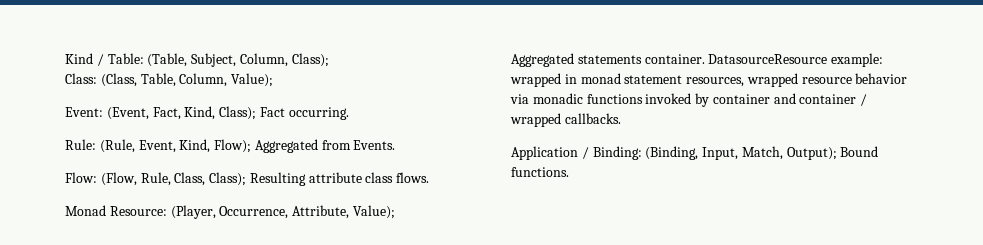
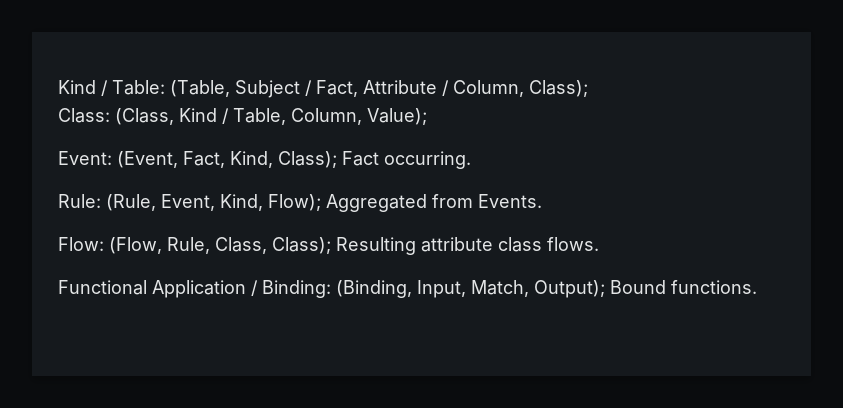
[191,53,237,67] Subject, -> [235,80,449,98] Subject / Fact, Attribute /
(137, 80) none -> [179,108,229,124] Kind /
[65,205,395,219] [511,53,884,67] [510,73,908,87] [510,93,868,107] [510,113,621,127] Monad Resource: (Player, Occurrence, Attribute, Value); // Aggregated statements container. DatasourceResource example: wrapped in monad statement resources, wrapped resource behavior via monadic functions invoked by container and container / wrapped callbacks. // -> [58,280,147,295] Functional

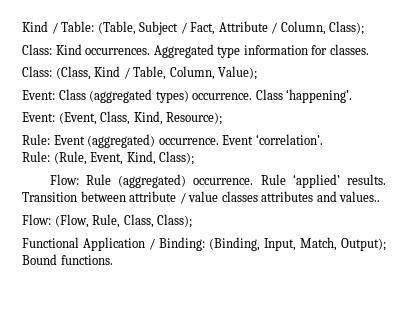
(588, 88) none -> [22,44,369,58] // Class: Kind occurrences. Aggregated type information for classes.
[117,151,471,169] [58,194,542,212] (Event, Fact, Kind, Class); Fact occurring. // Rule: (Rule, Event, Kind, Flow); Aggregated from Events. -> [58,89,353,103] [22,111,223,125] [22,134,323,148] [22,151,195,165] [49,174,386,188] [22,191,381,204] Class (aggregated types) occurrence. Class ‘happening’. // Event: (Event, Class, Kind, Resource); // Rule: Event (aggregated) occurrence. Event ‘correlation’. // Rule: (Rule, Event, Kind, Class); // Flow: Rule (aggregated) occurrence. Rule ‘applied’ results. Transition between attribute / value classes attributes and values..
[336,237,599,255] Resulting attribute class flows. -> (193, 221) none

